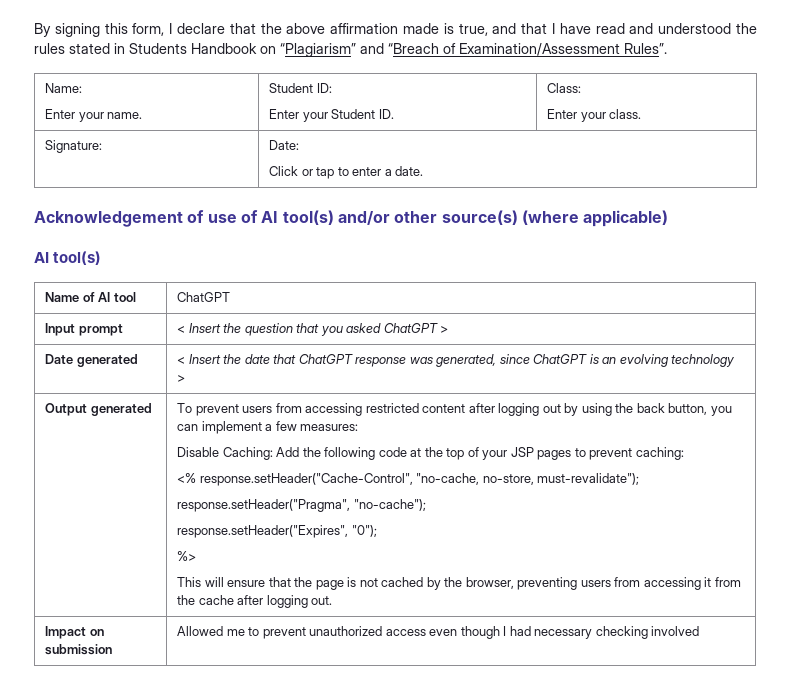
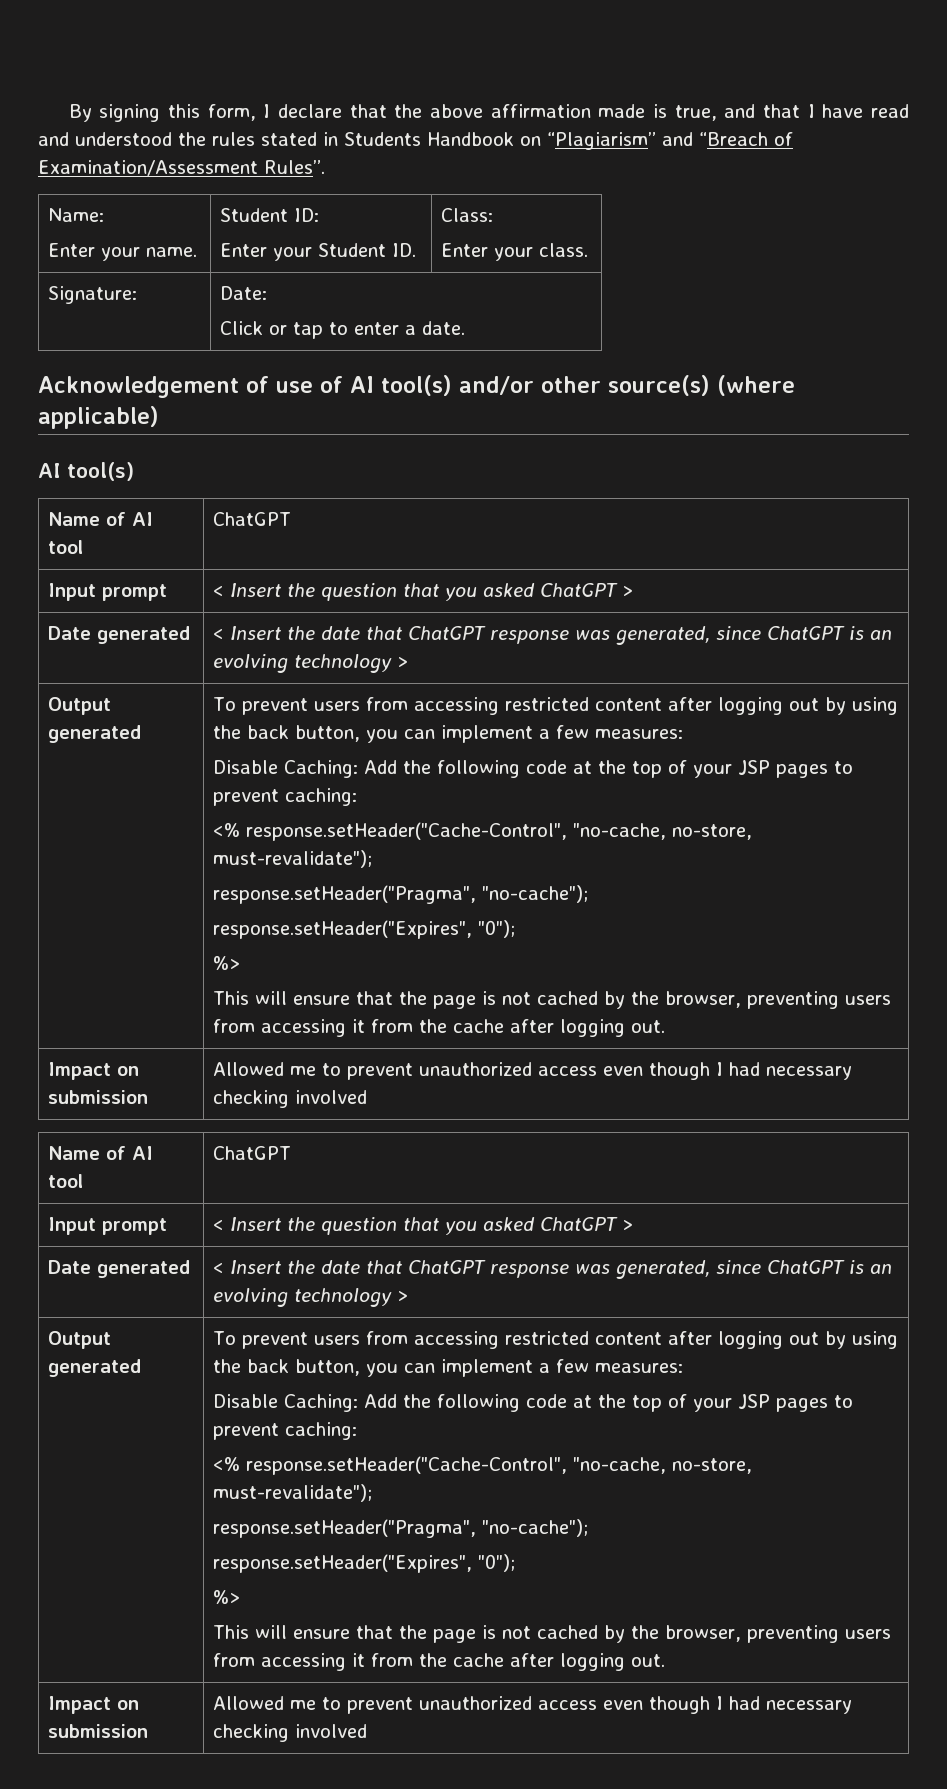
(700, 631) none -> [48,1146,154,1160] [48,1174,84,1188] [213,1146,292,1160] [48,1217,168,1235] [213,1217,634,1235] [48,1260,191,1278] [213,1260,893,1279] [213,1288,409,1307] [48,1331,112,1349] [48,1359,142,1377] [213,1331,899,1349] [213,1359,684,1377] [213,1394,854,1412] [213,1422,358,1440] [213,1456,753,1475] [213,1484,373,1502] [213,1519,589,1538] [213,1554,516,1573] [213,1590,241,1604] [213,1625,892,1643] [213,1653,666,1671] [48,1696,140,1714] [48,1724,149,1738] [213,1696,853,1714] [213,1724,368,1742] // Name of AI tool | ChatGPT // Input prompt | < Insert the question that you asked ChatGPT > // Date generated | < Insert the date that ChatGPT response was generated, since ChatGPT is an evolving technology > // Output generated | To prevent users from accessing restricted content after logging out by using the back button, you can implement a few measures: // Disable Caching: Add the following code at the top of your JSP pages to prevent caching: // <% response.setHeader("Cache-Control", "no-cache, no-store, must-revalidate"); // response.setHeader("Pragma", "no-cache"); // response.setHeader("Expires", "0"); // %> // This will ensure that the page is not cached by the browser, preventing users from accessing it from the cache after logging out. // Impact on submission | Allowed me to prevent unauthorized access even though I had necessary checking involved

